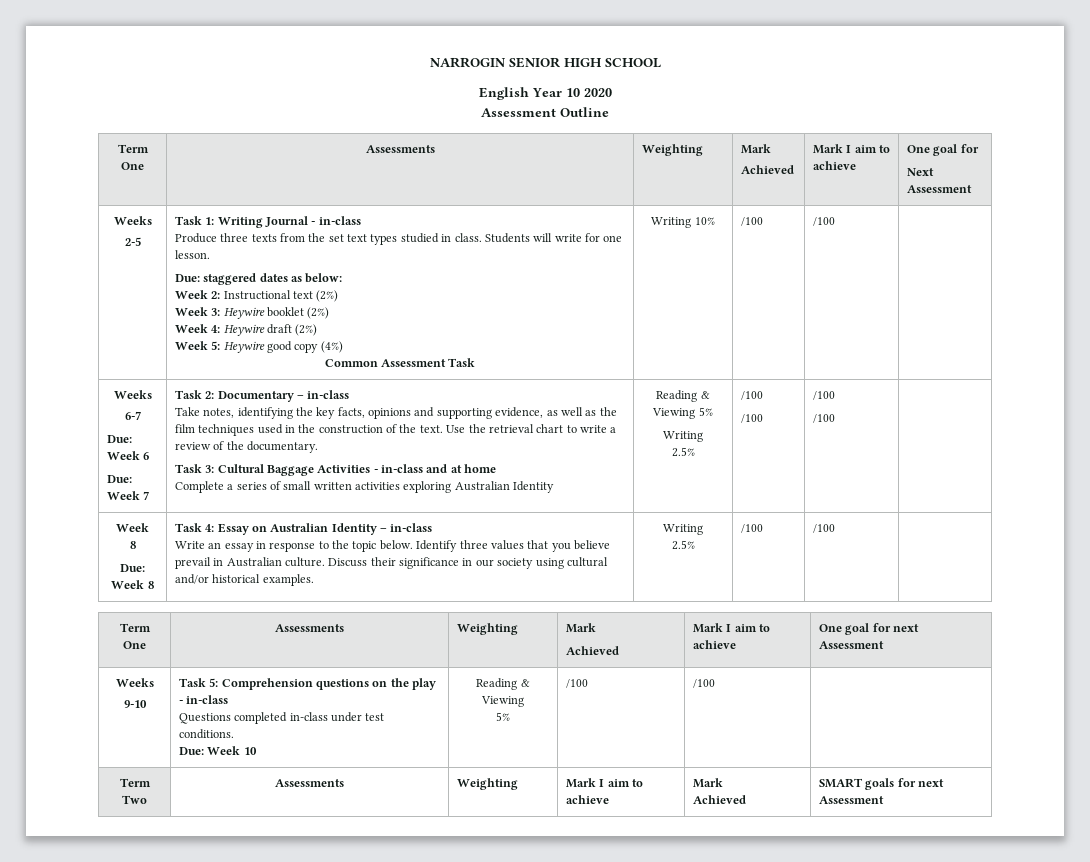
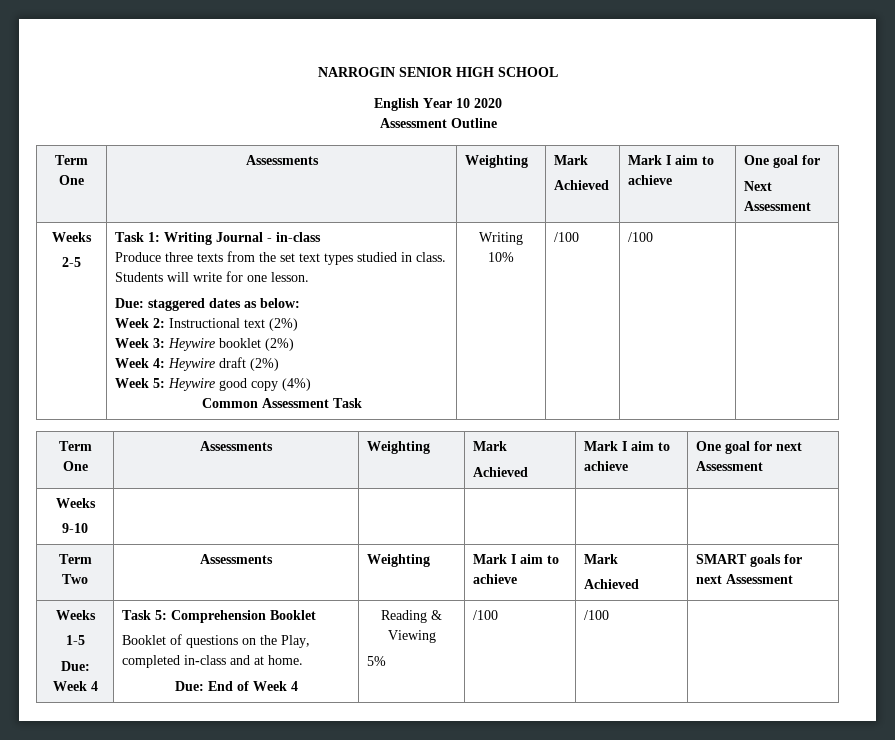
[113,390,152,399] [124,411,141,420] [106,435,132,443] [106,451,150,460] [106,475,132,483] [106,491,150,500] [174,390,350,402] [174,407,617,419] [174,424,617,436] [174,441,318,453] [174,464,497,476] [174,481,555,493] [656,390,710,402] [652,407,713,419] [663,431,703,442] [671,447,695,457] [740,391,763,400] [740,414,763,423] [812,391,835,400] [812,414,835,423] [116,523,149,532] [129,541,136,549] [120,564,145,572] [111,580,154,589] [174,523,433,535] [174,540,611,552] [174,557,608,569] [174,574,314,586] [663,524,703,535] [671,540,695,550] [740,524,763,533] [812,524,835,533] // Weeks // 6-7 // Due: Week 6 // Due: Week 7 | Task 2: Documentary – in-class // Take notes, identifying the key facts, opinions and supporting evidence, as well as the film techniques used in the construction of the text. Use the retrieval chart to write a review of the documentary. // Task 3: Cultural Baggage Activities - in-class and at home // Complete a series of small written activities exploring Australian Identity | Reading & Viewing 5% // Writing // 2.5% | /100 // /100 | /100 // /100 | // Week // 8 // Due: Week 8 | Task 4: Essay on Australian Identity – in-class // Write an essay in response to the topic below. Identify three values that you believe prevail in Australian culture. Discuss their significance in our society using cultural and/or historical examples. | Writing // 2.5% | /100 | /100 | -> (654, 237) none
[178,678,437,690] [178,695,229,704] [178,712,385,724] [178,729,234,739] [178,746,257,755] [476,678,530,690] [481,696,524,707] [496,712,510,721] [565,679,588,688] [692,679,715,688] Task 5: Comprehension questions on the play - in-class // Questions completed in-class under test conditions. // Due: Week 10 | Reading & Viewing // 5% | /100 | /100 -> (88, 528) | | |
(884, 800) none -> [55,610,96,620] [65,635,85,645] [60,661,90,671] [52,681,98,691] [122,610,317,623] [122,634,311,648] [122,655,304,668] [174,681,298,691] [381,610,442,623] [387,630,436,643] [367,656,387,666] [473,610,499,620] [584,610,610,620] // Weeks // 1-5 // Due: Week 4 | Task 5: Comprehension Booklet // Booklet of questions on the Play, completed in-class and at home. // Due: End of Week 4 | Reading & Viewing // 5% | /100 | /100 |

